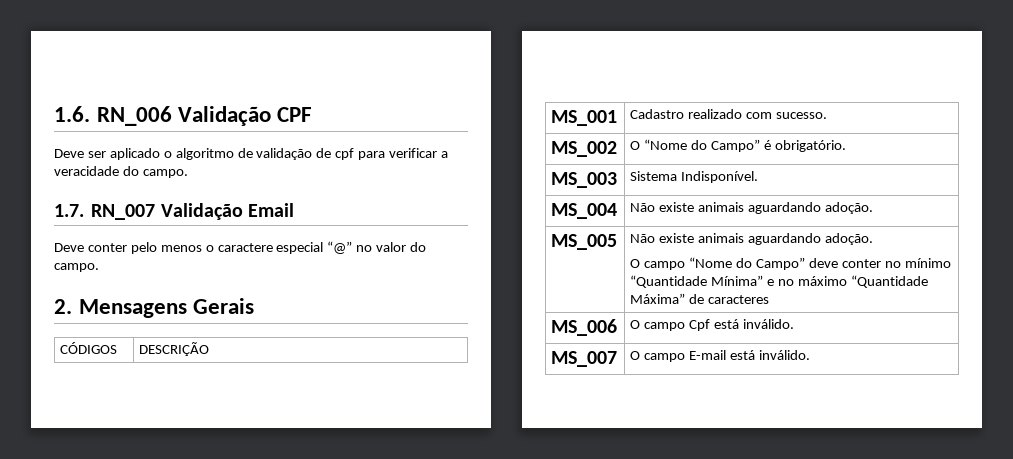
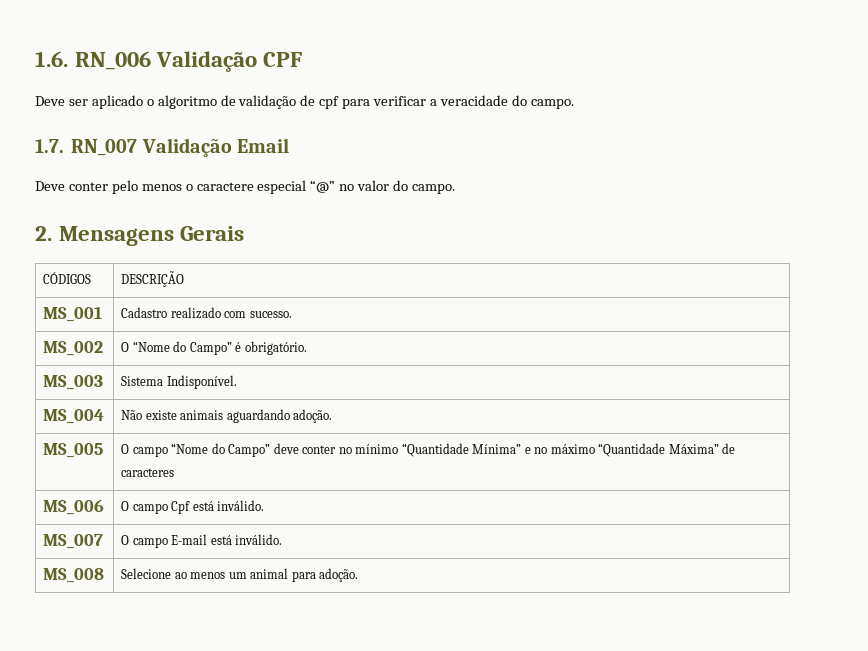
[630,233,874,245] Não existe animais aguardando adoção. // -> (104, 450) none
(811, 355) none -> [43,568,105,583] [121,568,359,582] // MS_008 | Selecione ao menos um animal para adoção.

